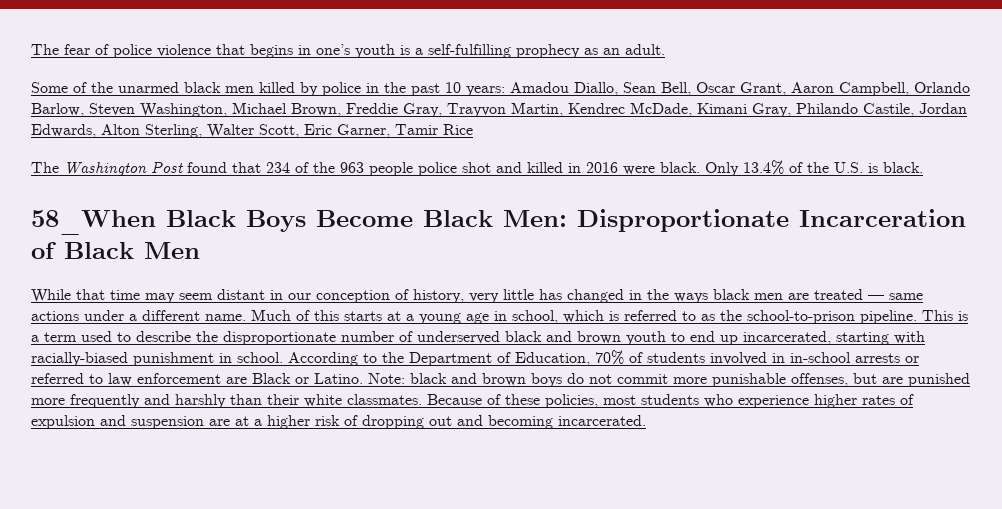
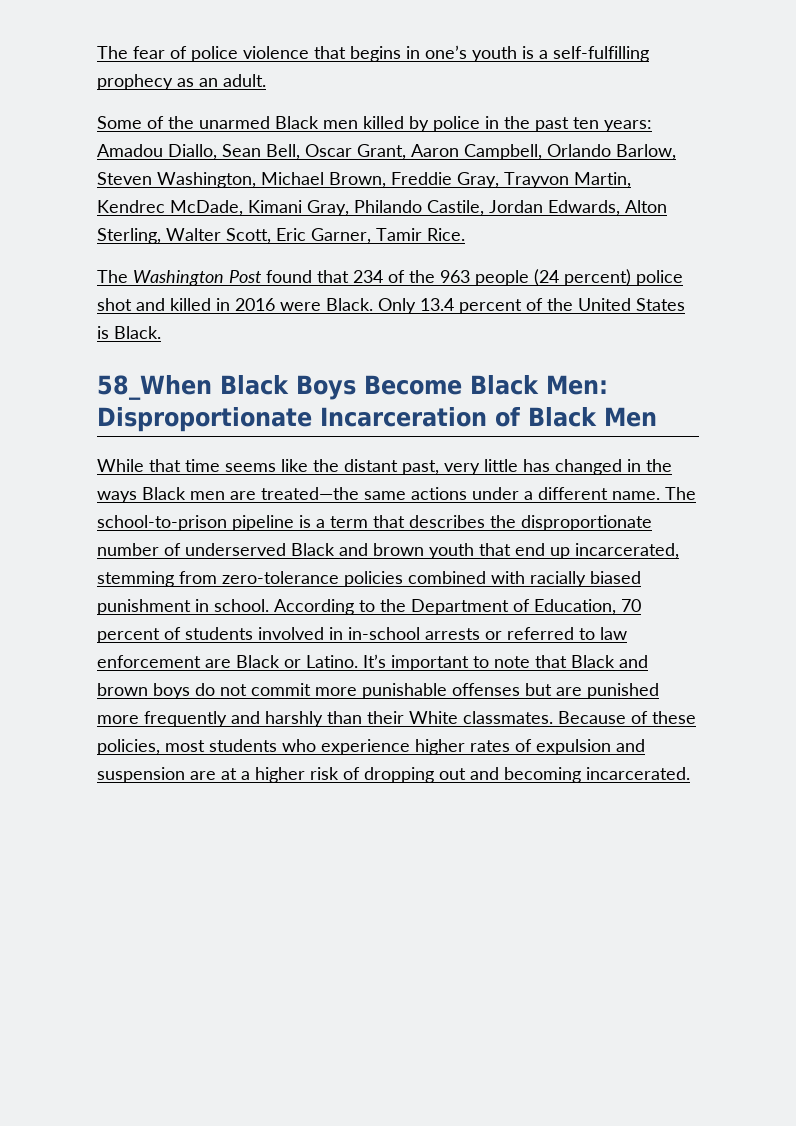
[184,82,221,93] black -> [275,116,319,129] Black
[445,82,461,93] 10 -> [573,117,599,129] ten
[443,124,473,135] Rice -> [427,228,465,241] Rice.
(413, 169) none -> [534,269,631,286] (24 percent)
[660,160,923,176] black. Only 13.4% of the U.S. is black. -> [326,298,685,314] [97,326,161,339] Black. Only 13.4 percent of the United States is Black.
[145,289,464,303] may seem distant in our conception of history, -> [225,459,439,475] seems like the distant past,
[713,289,750,300] black -> [142,487,186,500] Black
[814,289,884,300] treated — -> [261,487,359,500] treated—the
[251,309,968,324] [31,331,191,342] Much of this starts at a young age in school, which is referred to as the school-to-prison pipeline. This is a term used to describe -> [665,487,696,500] [97,515,485,531] The school-to-prison pipeline is a term that describes
[505,331,542,342] black -> [291,543,335,556] Black
[671,332,685,342] to -> [479,543,511,556] that
[836,331,925,345] [31,352,128,366] starting with racially-biased -> [97,571,641,587] stemming from zero-tolerance policies combined with racially biased
[595,350,624,365] 70% -> [621,599,641,612] [97,628,160,643] 70 percent
[368,373,447,384] Note: black -> [363,654,615,671] It’s important to note that Black
[791,373,848,387] offenses, -> [452,683,520,696] offenses
[304,394,342,407] white -> [409,711,458,724] White

